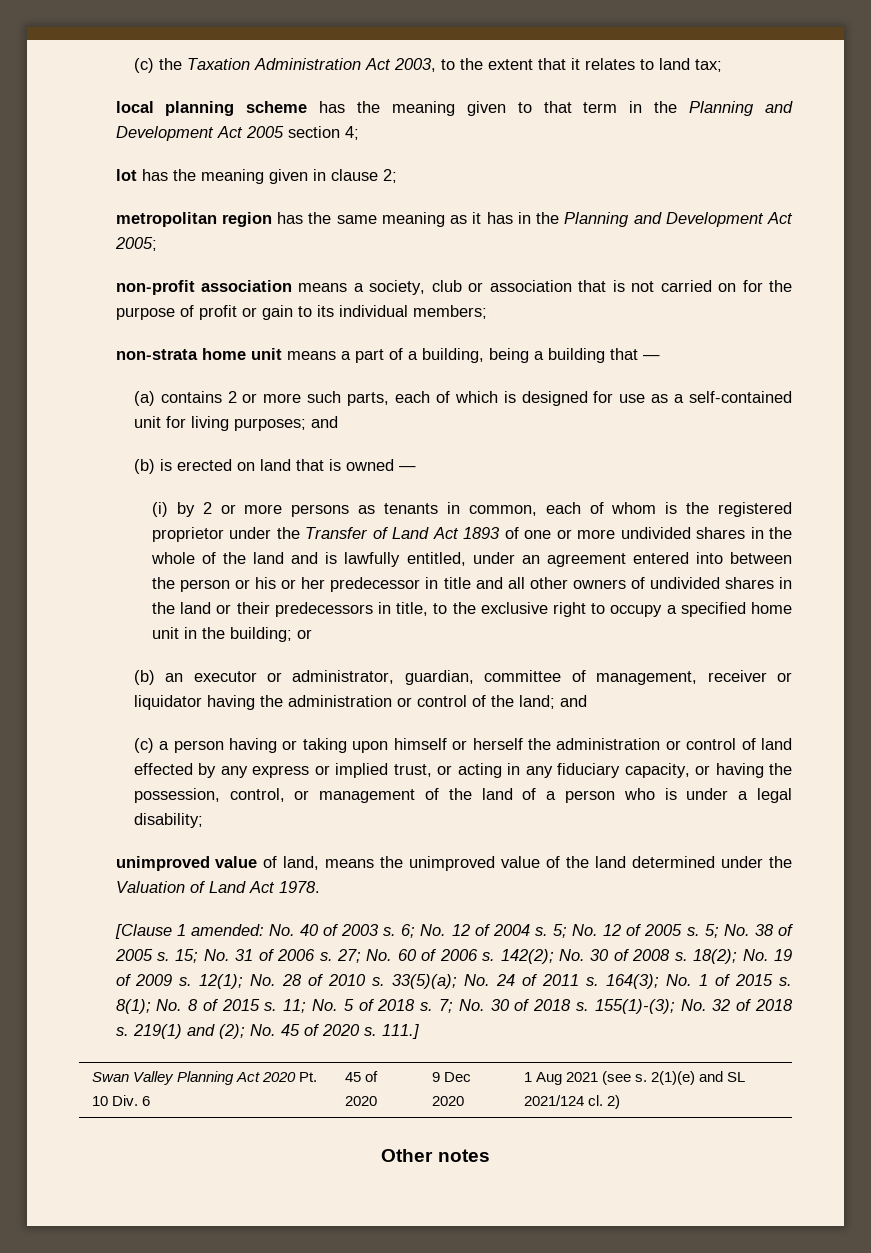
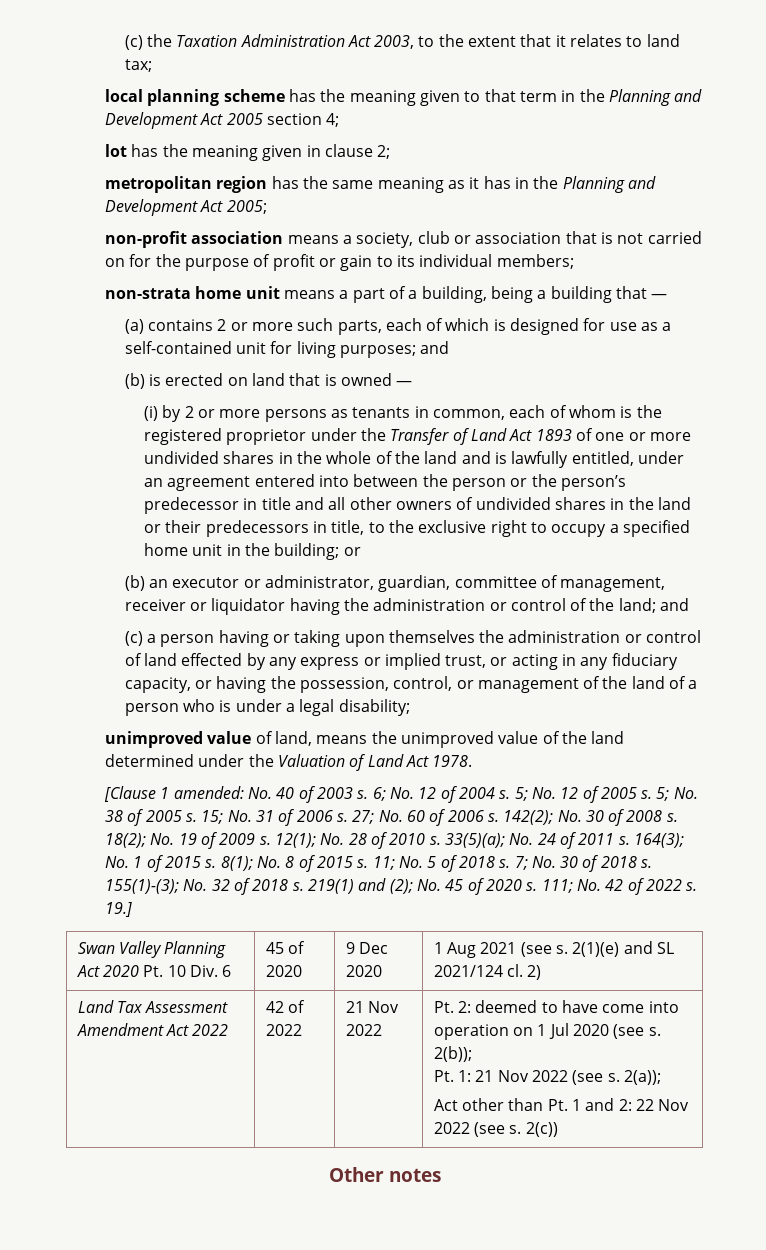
[255,577,326,589] his or her -> [531,474,626,491] the person’s
[393,738,523,750] himself or herself -> [388,630,475,643] themselves
[381,1024,419,1039] 111.] -> [541,878,698,895] [105,902,133,917] 111; No. 42 of 2022 s. 19.]
(620, 1102) none -> [77,1000,229,1013] [76,1023,229,1036] [265,1000,306,1013] [265,1024,302,1036] [345,1001,400,1013] [345,1024,382,1036] [433,1000,679,1013] [433,1023,661,1040] [433,1046,472,1062] [433,1070,662,1085] [433,1098,690,1111] [433,1122,558,1137] // Land Tax Assessment Amendment Act 2022 | 42 of 2022 | 21 Nov 2022 | Pt. 2: deemed to have come into operation on 1 Jul 2020 (see s. 2(b)); // Pt. 1: 21 Nov 2022 (see s. 2(a)); // Act other than Pt. 1 and 2: 22 Nov 2022 (see s. 2(c))

